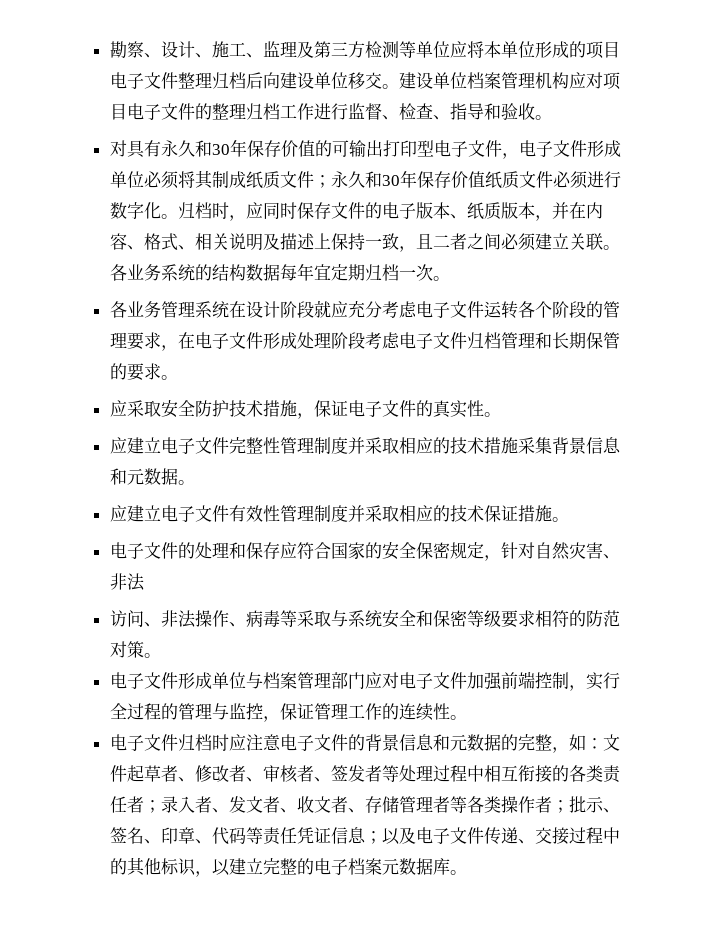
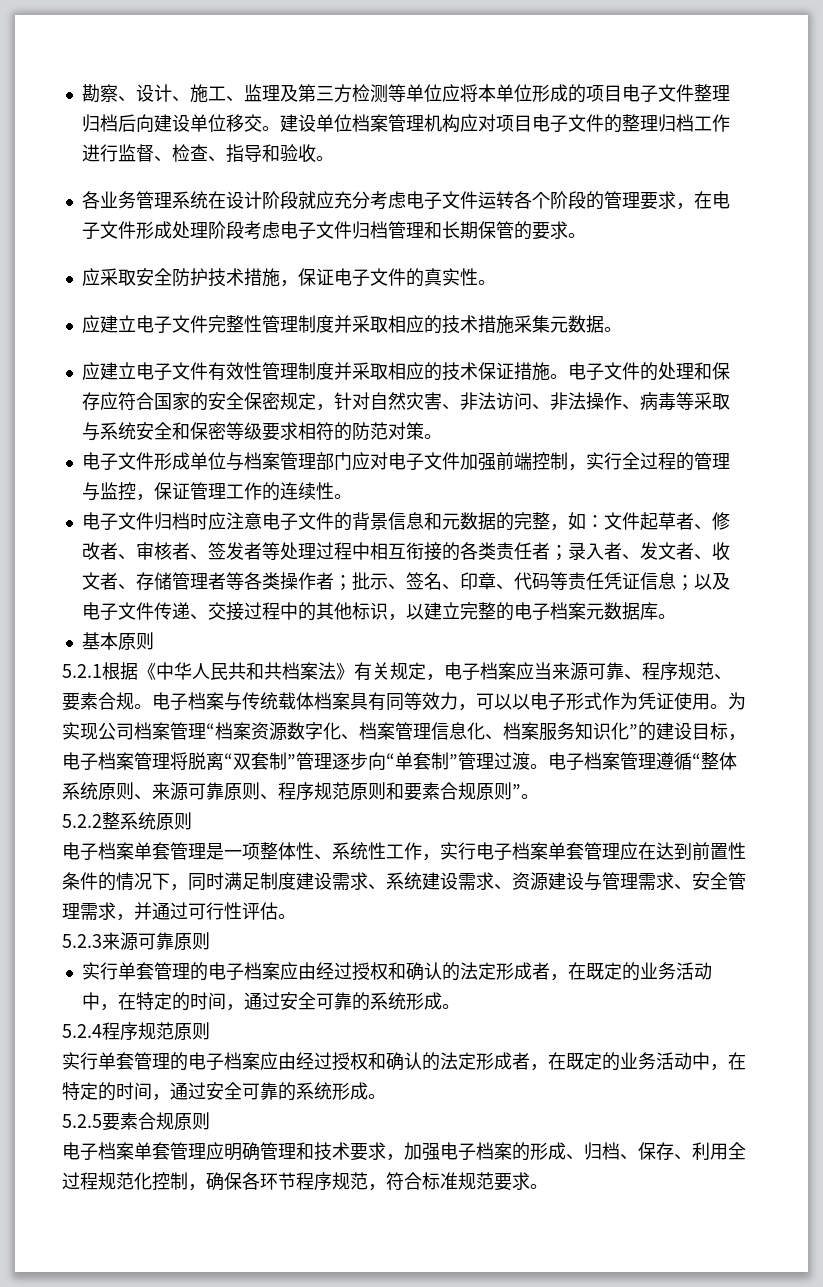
[109,139,621,159] [109,170,621,189] [109,202,603,221] [109,233,620,252] [109,263,450,281] // 对具有永久和30年保存价值的可输出打印型电子文件，电子文件形成单位必须将其制成纸质文件；永久和30年保存价值纸质文件必须进行数字化。归档时，应同时保存文件的电子版本、纸质版本，并在内容、格式、相关说明及描述上保持一致，且二者之间必须建立关联。各业务系统的结构数据每年宜定期归档一次。 -> (334, 158) none
[551,437,621,455] [109,468,127,485] 背景信息和 -> (550, 324) none
(569, 519) // -> (568, 376) none
(145, 582) // -> (496, 401) none
(467, 872) none -> [81,632,154,650] [62,662,732,681] [62,692,746,711] [62,722,746,741] [62,752,737,771] [62,782,539,801] [62,812,192,830] [62,842,746,861] [62,872,746,891] [62,902,296,921] [62,932,210,951] [81,962,712,981] [81,992,460,1011] [62,1022,210,1041] [62,1052,746,1071] [62,1082,386,1101] [62,1112,210,1131] [62,1142,746,1161] [62,1172,548,1191] // 基本原则 // 5.2.1根据《中华人民共和共档案法》有关规定，电子档案应当来源可靠、程序规范、要素合规。电子档案与传统载体档案具有同等效力，可以以电子形式作为凭证使用。为实现公司档案管理“档案资源数字化、档案管理信息化、档案服务知识化”的建设目标，电子档案管理将脱离“双套制”管理逐步向“单套制”管理过渡。电子档案管理遵循“整体系统原则、来源可靠原则、程序规范原则和要素合规原则”。 // 5.2.2整系统原则 // 电子档案单套管理是一项整体性、系统性工作，实行电子档案单套管理应在达到前置性条件的情况下，同时满足制度建设需求、系统建设需求、资源建设与管理需求、安全管理需求，并通过可行性评估。 // 5.2.3来源可靠原则 // 实行单套管理的电子档案应由经过授权和确认的法定形成者，在既定的业务活动中，在特定的时间，通过安全可靠的系统形成。 // 5.2.4程序规范原则 // 实行单套管理的电子档案应由经过授权和确认的法定形成者，在既定的业务活动中，在特定的时间，通过安全可靠的系统形成。 // 5.2.5要素合规原则 // 电子档案单套管理应明确管理和技术要求，加强电子档案的形成、归档、保存、利用全过程规范化控制，确保各环节程序规范，符合标准规范要求。

